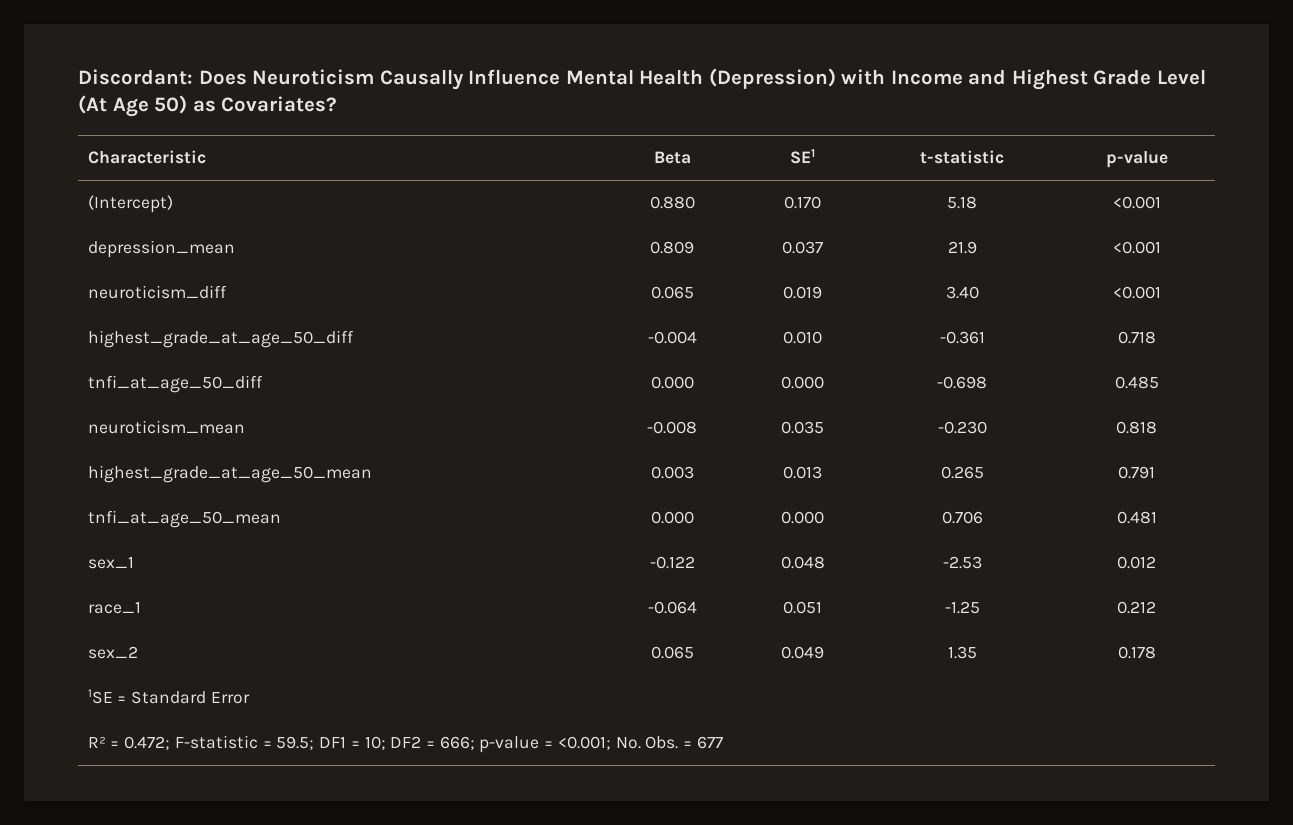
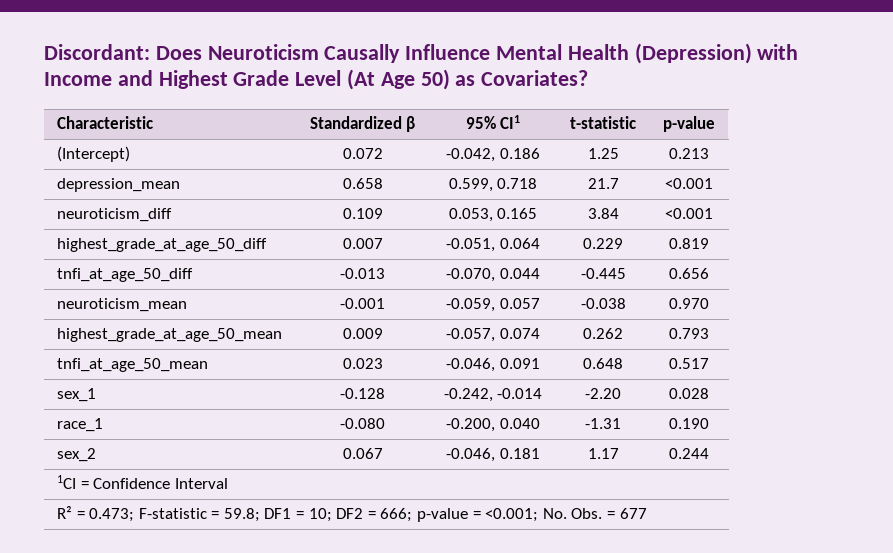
[653,151,691,164] [790,149,815,164] Beta | SE1 -> [309,116,416,132] [465,115,521,129] Standardized β | 95% CI1
[649,196,695,209] [784,196,821,209] [947,196,977,209] [1112,196,1161,209] [87,240,235,258] [650,241,694,254] [782,241,823,254] [947,241,977,254] [1112,241,1161,254] [87,285,227,299] [650,286,694,299] [783,286,822,299] [945,286,979,299] [1112,286,1161,299] [87,330,354,348] [647,331,697,344] [783,331,822,344] [939,331,985,344] [1117,331,1156,344] [87,375,263,393] [650,376,694,389] [781,376,824,389] [937,376,987,389] [1114,376,1159,389] [87,420,245,434] [647,421,697,434] [781,421,824,434] [937,421,987,434] [1116,421,1157,434] [87,465,372,483] [650,466,694,479] [783,466,822,479] [940,466,984,479] [1118,466,1155,479] [87,510,281,528] [650,511,694,524] [781,511,824,524] [941,511,983,524] [1116,511,1157,524] [87,556,134,569] [649,556,695,569] [780,556,825,569] [942,556,982,569] [1117,556,1156,569] [87,601,141,614] [647,601,697,614] [783,601,822,614] [944,601,980,614] [1117,601,1156,614] [87,646,138,659] [650,646,694,659] [781,646,824,659] [947,646,977,659] [1117,646,1156,659] [87,689,250,704] 0.880 | 0.170 | 5.18 | <0.001 // depression_mean | 0.809 | 0.037 | 21.9 | <0.001 // neuroticism_diff | 0.065 | 0.019 | 3.40 | <0.001 // highest_grade_at_age_50_diff | -0.004 | 0.010 | -0.361 | 0.718 // tnfi_at_age_50_diff | 0.000 | 0.000 | -0.698 | 0.485 // neuroticism_mean | -0.008 | 0.035 | -0.230 | 0.818 // highest_grade_at_age_50_mean | 0.003 | 0.013 | 0.265 | 0.791 // tnfi_at_age_50_mean | 0.000 | 0.000 | 0.706 | 0.481 // sex_1 | -0.122 | 0.048 | -2.53 | 0.012 // race_1 | -0.064 | 0.051 | -1.25 | 0.212 // sex_2 | 0.065 | 0.049 | 1.35 | 0.178 // 1SE = Standard Error -> [342,148,383,159] [446,148,540,162] [587,148,619,159] [669,148,709,159] [56,178,180,192] [342,178,383,189] [448,178,538,192] [587,178,619,189] [665,178,713,189] [56,208,172,222] [342,208,383,219] [448,208,538,222] [587,208,619,219] [665,208,713,219] [56,238,267,252] [342,238,383,249] [446,238,540,252] [583,238,623,249] [669,238,709,249] [56,268,193,282] [340,268,385,279] [446,268,540,282] [580,268,626,279] [669,268,709,279] [56,298,187,312] [340,298,385,309] [446,298,540,312] [580,298,626,309] [669,298,709,309] [56,328,282,342] [342,328,383,339] [446,328,540,342] [583,328,623,339] [669,328,709,339] [56,358,208,372] [342,358,383,369] [446,358,540,372] [583,358,623,369] [669,358,709,369] [56,388,96,402] [340,388,385,399] [443,388,543,402] [585,388,621,399] [669,388,709,399] [56,418,103,432] [340,418,385,429] [446,418,540,432] [585,418,621,429] [669,418,709,429] [56,448,96,462] [342,448,383,459] [446,448,540,462] [587,448,619,459] [669,448,709,459] [56,475,228,489] 0.072 | -0.042, 0.186 | 1.25 | 0.213 // depression_mean | 0.658 | 0.599, 0.718 | 21.7 | <0.001 // neuroticism_diff | 0.109 | 0.053, 0.165 | 3.84 | <0.001 // highest_grade_at_age_50_diff | 0.007 | -0.051, 0.064 | 0.229 | 0.819 // tnfi_at_age_50_diff | -0.013 | -0.070, 0.044 | -0.445 | 0.656 // neuroticism_mean | -0.001 | -0.059, 0.057 | -0.038 | 0.970 // highest_grade_at_age_50_mean | 0.009 | -0.057, 0.074 | 0.262 | 0.793 // tnfi_at_age_50_mean | 0.023 | -0.046, 0.091 | 0.648 | 0.517 // sex_1 | -0.128 | -0.242, -0.014 | -2.20 | 0.028 // race_1 | -0.080 | -0.200, 0.040 | -1.31 | 0.190 // sex_2 | 0.067 | -0.046, 0.181 | 1.17 | 0.244 // 1CI = Confidence Interval
[124,736,171,750] 0.472; -> [89,508,135,522] 0.473;
[276,736,315,750] 59.5; -> [223,508,260,522] 59.8;

